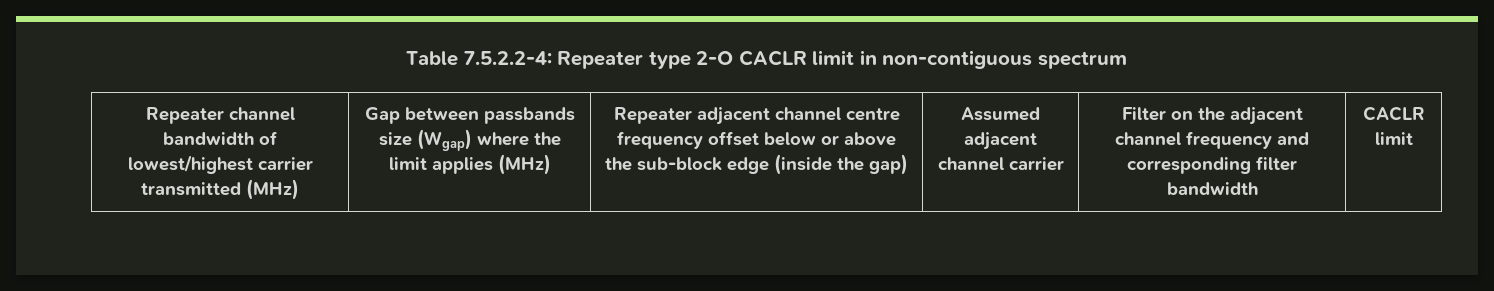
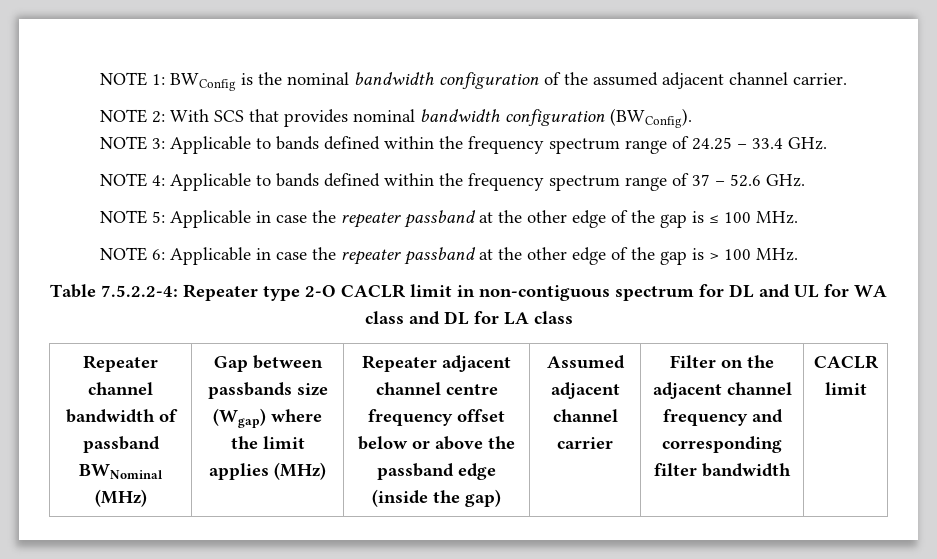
(406, 58) none -> [99,72,847,91] [99,108,692,128] [99,136,827,154] [99,173,805,191] [99,210,798,228] [99,247,798,265] NOTE 1: BWConfig is the nominal bandwidth configuration of the assumed adjacent channel carrier. // NOTE 2: With SCS that provides nominal bandwidth configuration (BWConfig). // NOTE 3: Applicable to bands defined within the frequency spectrum range of 24.25 – 33.4 GHz. // NOTE 4: Applicable to bands defined within the frequency spectrum range of 37 – 52.6 GHz. // NOTE 5: Applicable in case the repeater passband at the other edge of the gap is ≤ 100 MHz. // NOTE 6: Applicable in case the repeater passband at the other edge of the gap is > 100 MHz. //
(1127, 60) none -> [699,284,887,298] [364,311,573,325] for DL and UL for WA class and DL for LA class
[127,155,313,174] [141,182,241,196] lowest/highest carrier transmitted -> [82,436,160,453] [79,464,163,479] passband BWNominal
[637,157,722,171] sub-block -> [377,463,454,480] passband

